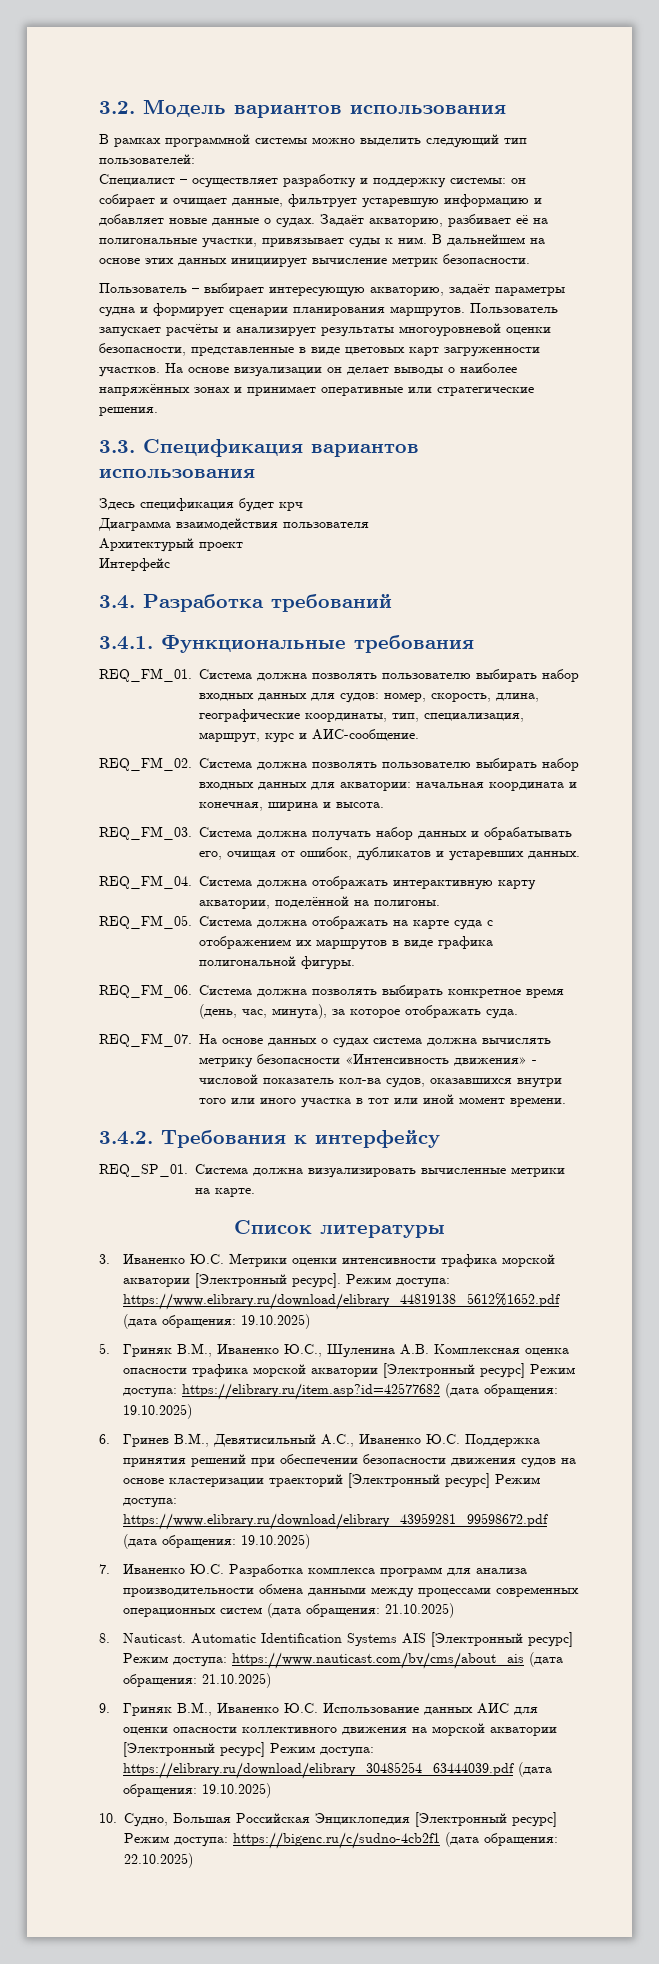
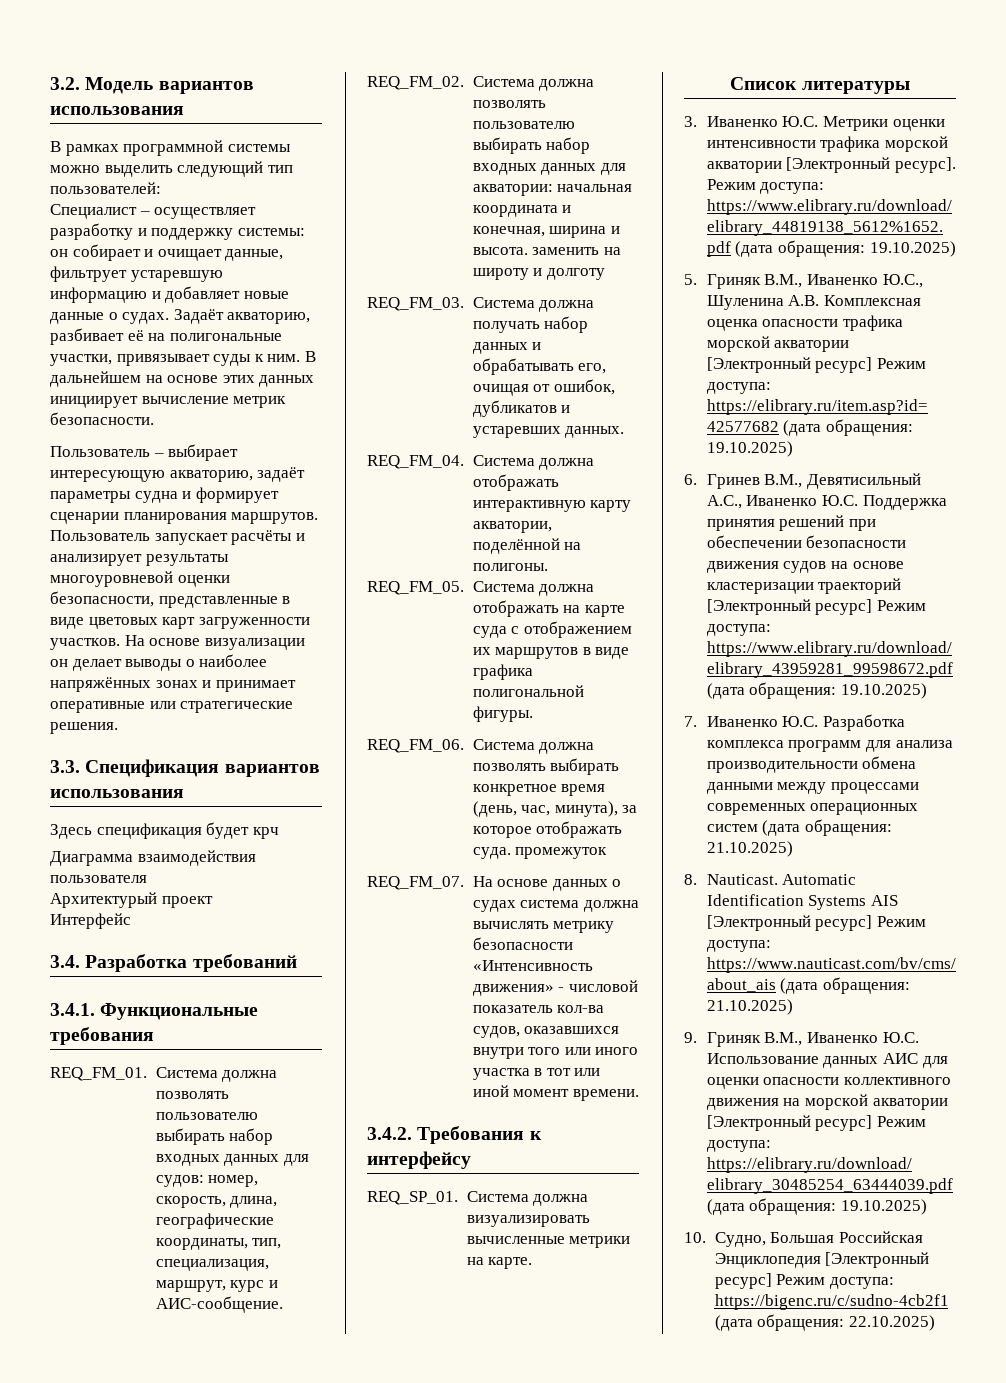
(384, 805) none -> [532,247,621,255] [472,268,605,280] заменить на широту и долготу
(518, 1014) none -> [515,847,608,859] промежуток

